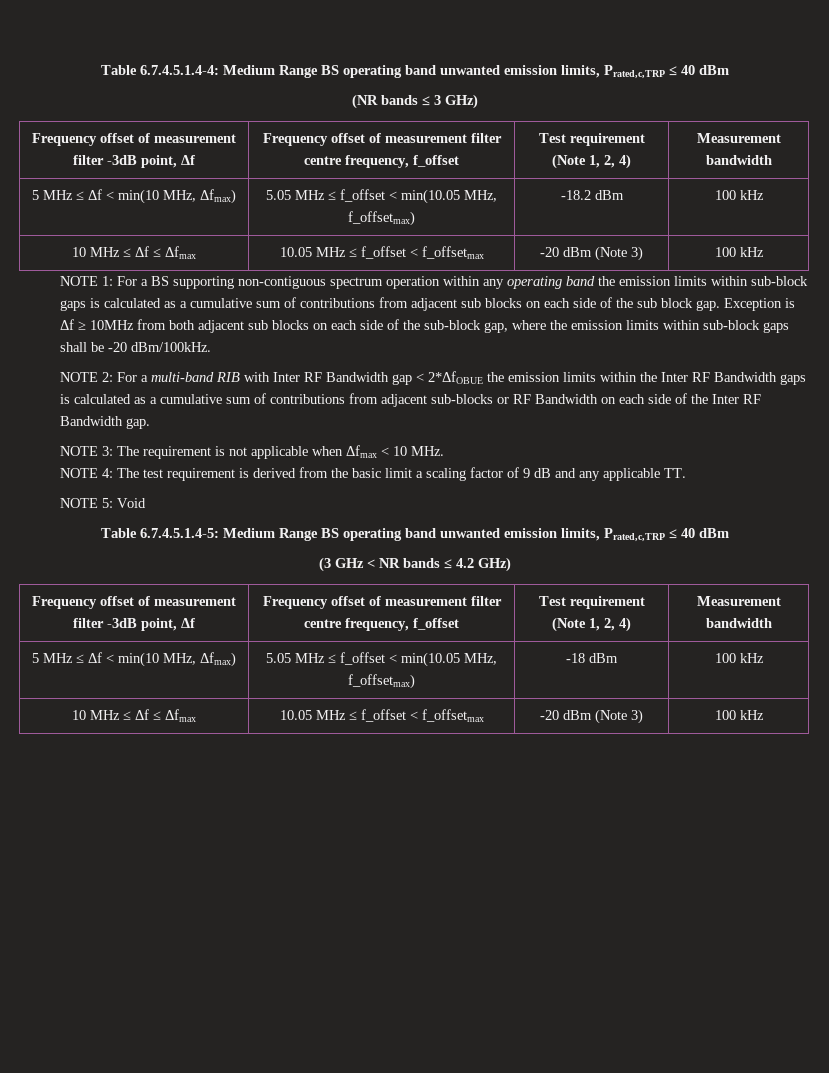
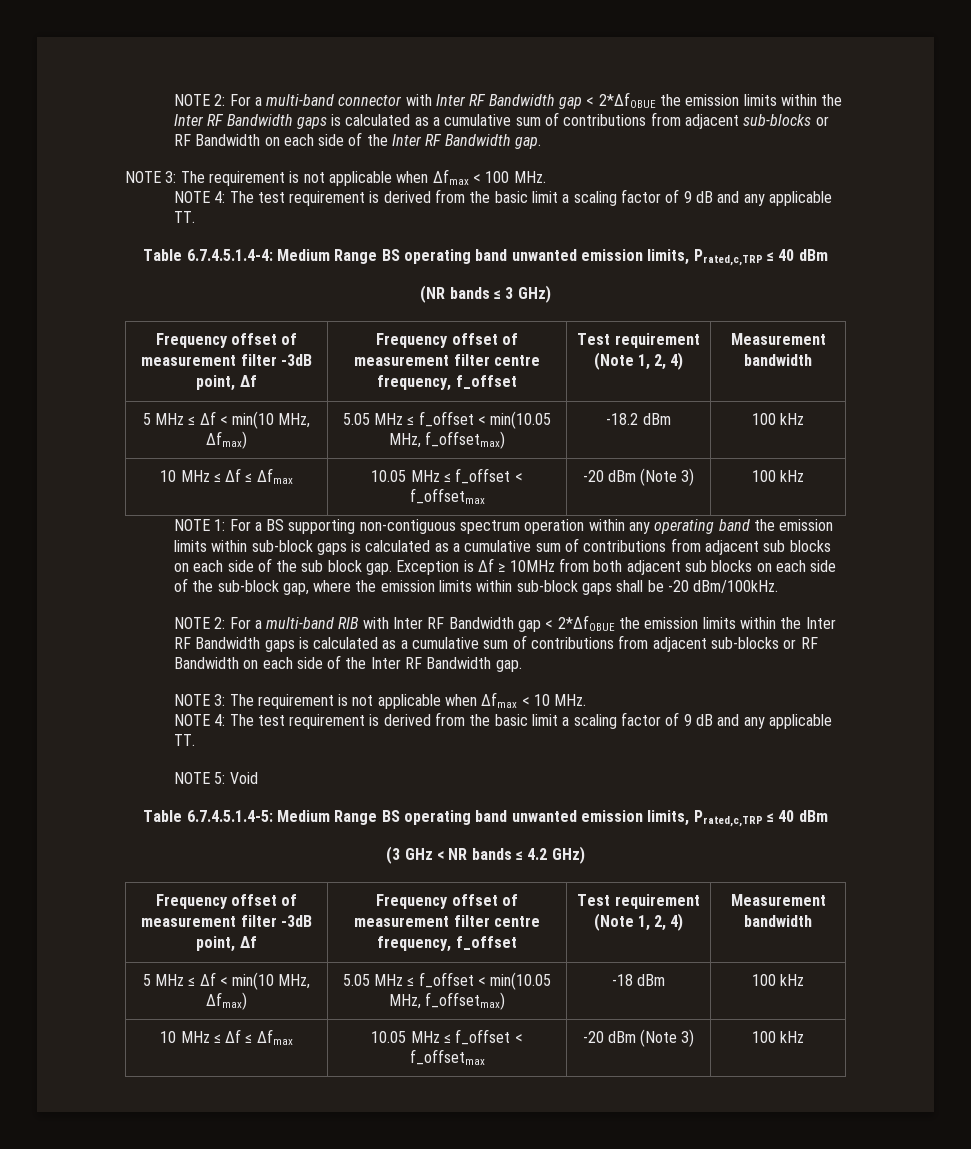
(100, 70) none -> [173,92,843,109] [173,112,829,129] [173,132,542,149] [125,169,546,186] [173,189,832,206] [173,211,195,223] NOTE 2: For a multi-band connector with Inter RF Bandwidth gap < 2*ΔfOBUE the emission limits within the Inter RF Bandwidth gaps is calculated as a cumulative sum of contributions from adjacent sub-blocks or RF Bandwidth on each side of the Inter RF Bandwidth gap. // NOTE 3: The requirement is not applicable when Δfmax < 100 MHz. // NOTE 4: The test requirement is derived from the basic limit a scaling factor of 9 dB and any applicable TT. //

